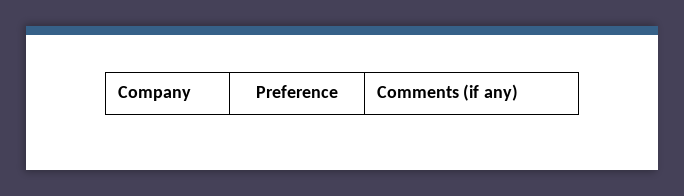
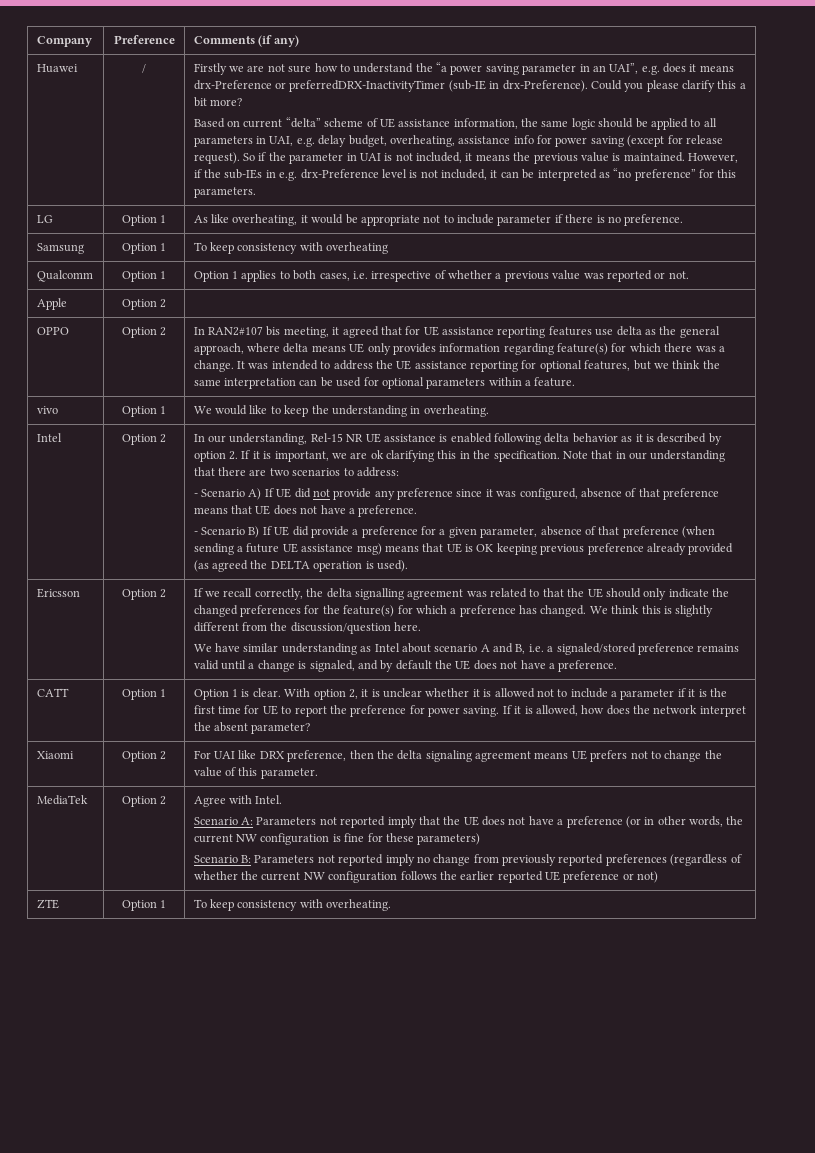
(519, 92) none -> [36,64,78,73] [142,64,146,73] [193,62,734,75] [193,80,746,92] [193,97,243,107] [193,117,717,130] [193,135,723,147] [193,152,739,164] [193,168,737,181] [193,187,256,198] [36,215,53,223] [121,215,167,226] [193,214,684,226] [36,243,84,254] [121,243,167,254] [193,242,389,254] [36,270,93,282] [121,271,167,282] [193,270,689,282] [36,298,67,310] [121,299,167,310] [36,327,69,335] [121,327,167,338] [193,326,720,338] [193,343,725,355] [193,360,720,372] [193,377,576,389] [36,406,58,414] [121,406,167,417] [193,405,489,417] [36,433,62,442] [121,434,167,445] [193,433,722,445] [193,450,726,462] [193,467,399,477] [193,488,720,500] [193,505,418,517] [193,526,716,538] [193,543,734,555] [193,560,408,572] [36,588,80,598] [121,589,167,600] [193,588,730,600] [193,605,714,617] [193,622,422,634] [193,643,740,655] [193,660,618,672] [36,688,69,697] [121,689,167,700] [193,688,727,700] [193,705,746,717] [193,722,311,734] [36,751,74,759] [121,751,167,762] [193,750,722,762] [193,767,318,779] [36,795,88,805] [121,796,167,807] [193,795,283,807] [193,816,744,828] [193,833,481,845] [193,854,742,866] [193,871,659,883] [36,899,59,909] [121,900,167,911] [193,899,392,911] // Huawei | / | Firstly we are not sure how to understand the “a power saving parameter in an UAI”, e.g. does it means drx-Preference or preferredDRX-InactivityTimer (sub-IE in drx-Preference). Could you please clarify this a bit more? // Based on current “delta” scheme of UE assistance information, the same logic should be applied to all parameters in UAI, e.g. delay budget, overheating, assistance info for power saving (except for release request). So if the parameter in UAI is not included, it means the previous value is maintained. However, if the sub-IEs in e.g. drx-Preference level is not included, it can be interpreted as “no preference” for this parameters. // LG | Option 1 | As like overheating, it would be appropriate not to include parameter if there is no preference. // Samsung | Option 1 | To keep consistency with overheating // Qualcomm | Option 1 | Option 1 applies to both cases, i.e. irrespective of whether a previous value was reported or not. // Apple | Option 2 | // OPPO | Option 2 | In RAN2#107 bis meeting, it agreed that for UE assistance reporting features use delta as the general approach, where delta means UE only provides information regarding feature(s) for which there was a change. It was intended to address the UE assistance reporting for optional features, but we think the same interpretation can be used for optional parameters within a feature. // vivo | Option 1 | We would like to keep the understanding in overheating. // Intel | Option 2 | In our understanding, Rel-15 NR UE assistance is enabled following delta behavior as it is described by option 2. If it is important, we are ok clarifying this in the specification. Note that in our understanding that there are two scenarios to address: // - Scenario A) If UE did not provide any preference since it was configured, absence of that preference means that UE does not have a preference. // - Scenario B) If UE did provide a preference for a given parameter, absence of that preference (when sending a future UE assistance msg) means that UE is OK keeping previous preference already provided (as agreed the DELTA operation is used). // Ericsson | Option 2 | If we recall correctly, the delta signalling agreement was related to that the UE should only indicate the changed preferences for the feature(s) for which a preference has changed. We think this is slightly different from the discussion/question here. // We have similar understanding as Intel about scenario A and B, i.e. a signaled/stored preference remains valid until a change is signaled, and by default the UE does not have a preference. // CATT | Option 1 | Option 1 is clear. With option 2, it is unclear whether it is allowed not to include a parameter if it is the first time for UE to report the preference for power saving. If it is allowed, how does the network interpret the absent parameter? // Xiaomi | Option 2 | For UAI like DRX preference, then the delta signaling agreement means UE prefers not to change the value of this parameter. // MediaTek | Option 2 | Agree with Intel. // Scenario A: Parameters not reported imply that the UE does not have a preference (or in other words, the current NW configuration is fine for these parameters) // Scenario B: Parameters not reported imply no change from previously reported preferences (regardless of whether the current NW configuration follows the earlier reported UE preference or not) // ZTE | Option 1 | To keep consistency with overheating.

